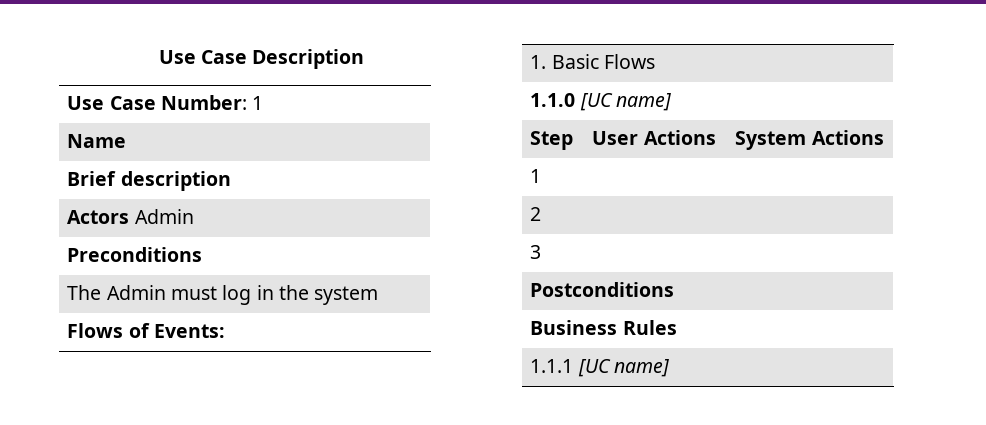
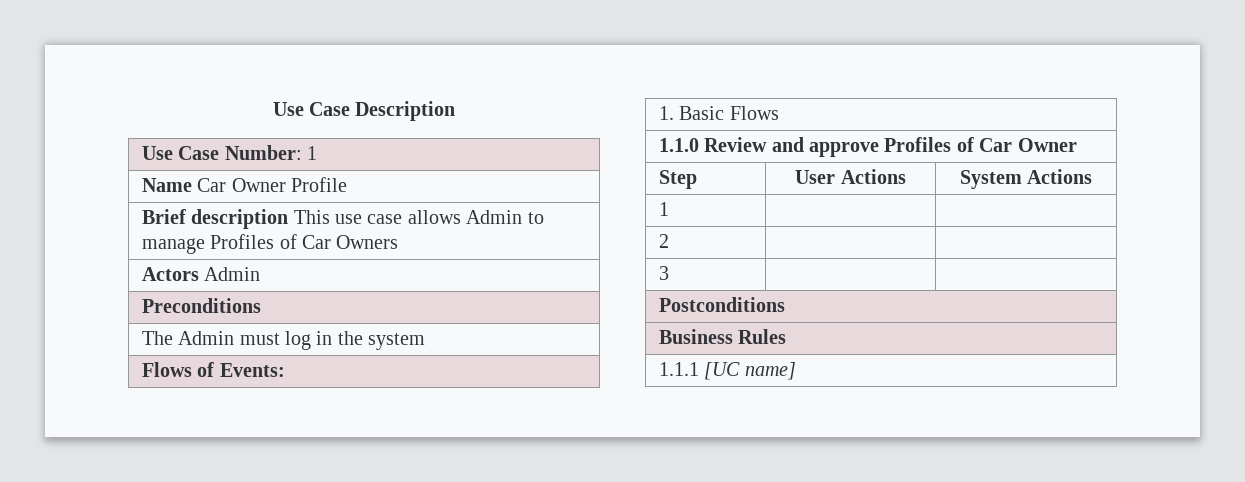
(127, 141) none -> [197,177,348,192] Car Owner Profile
(231, 181) none -> [293,210,544,224] [141,234,399,254] This use case allows Admin to manage Profiles of Car Owners
[579,93,671,111] [UC name] -> [704,137,1077,157] Review and approve Profiles of Car Owner

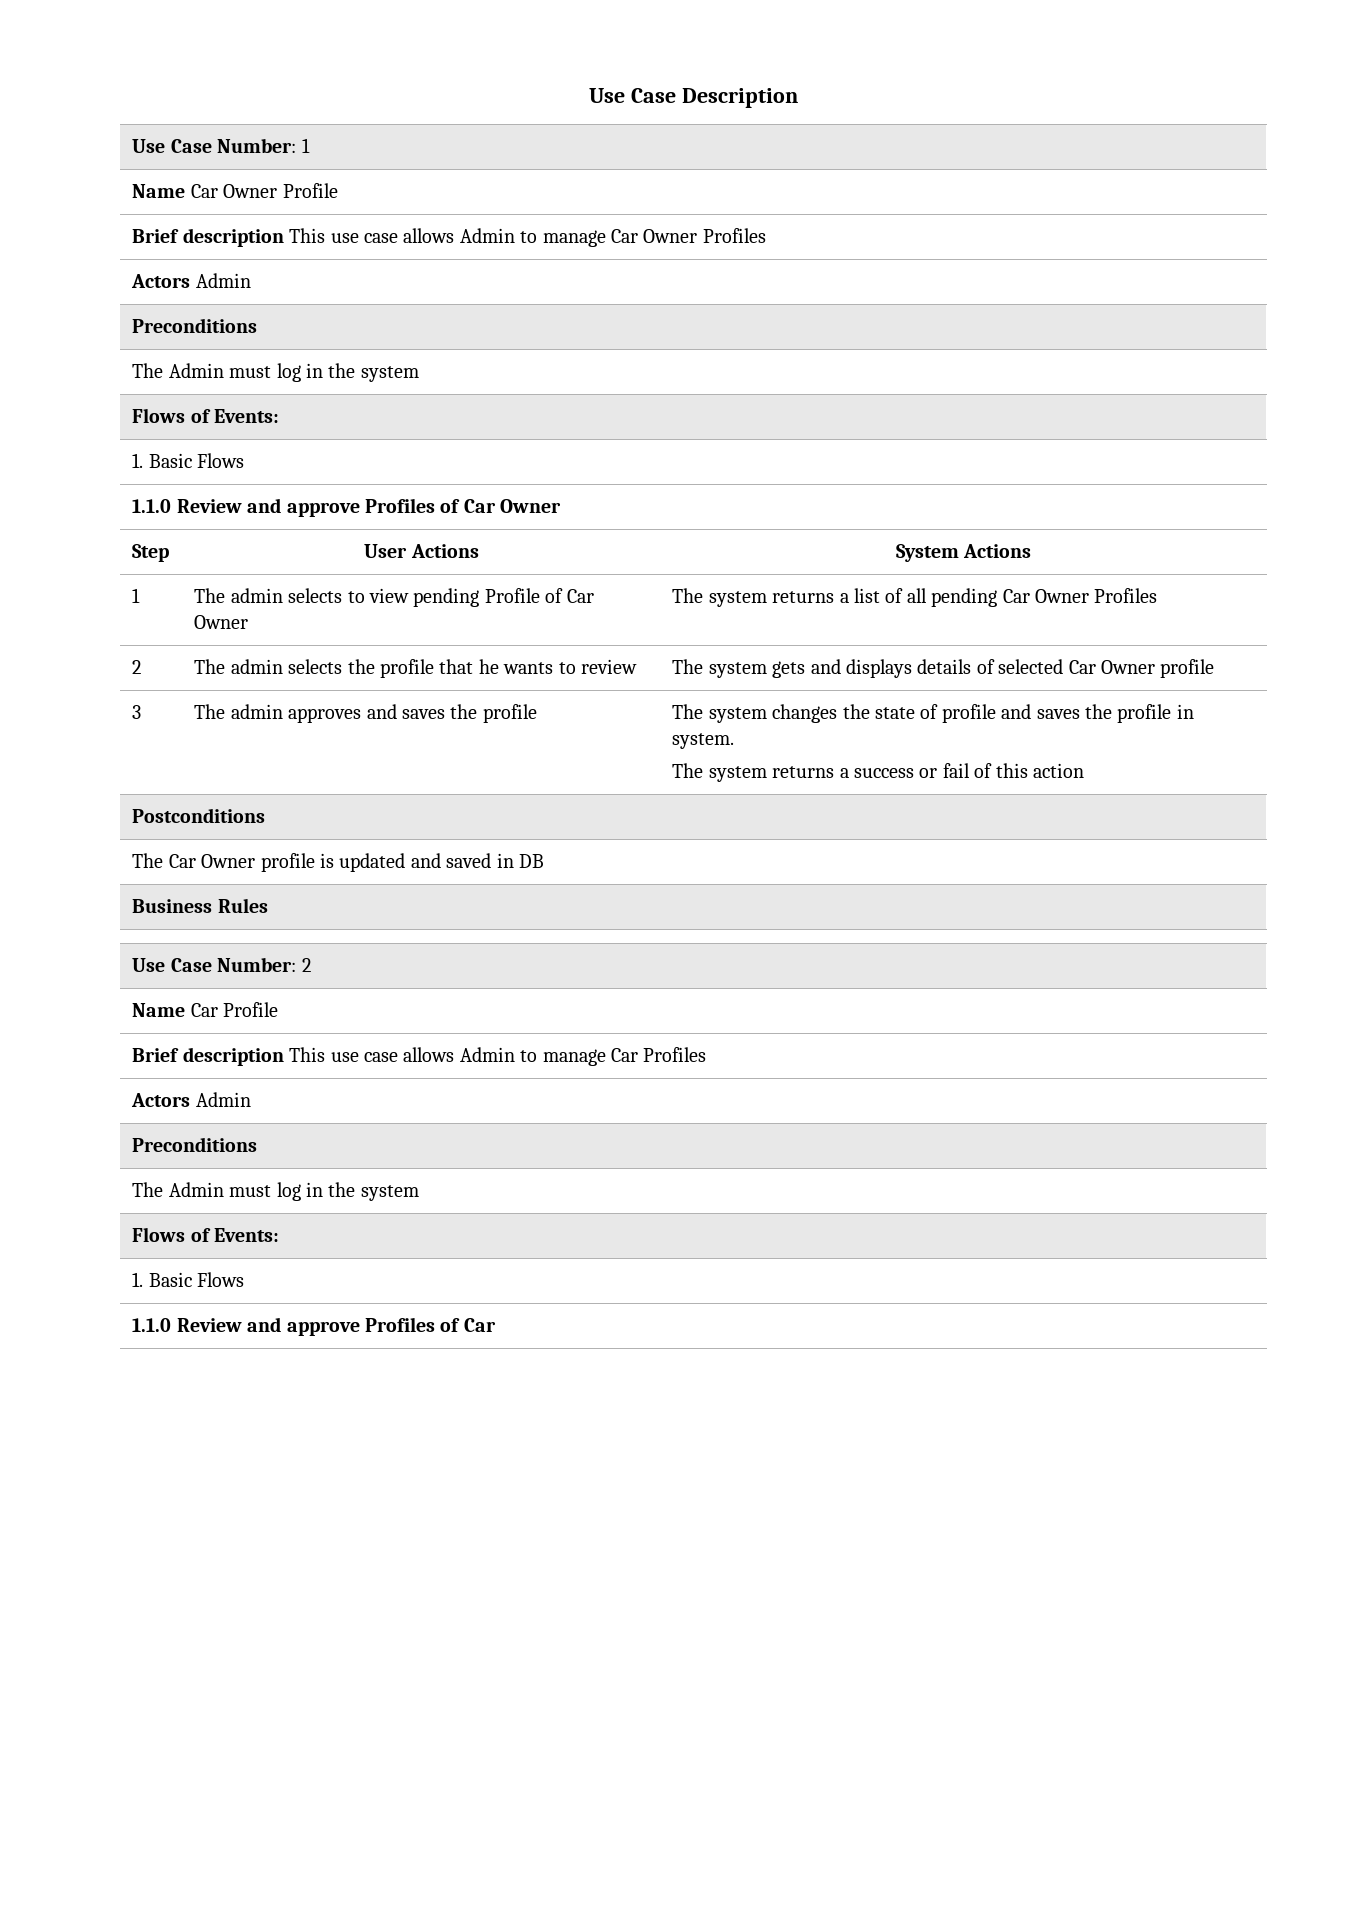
[210,234,399,249] Profiles of Car Owners -> [611,228,766,243] Car Owner Profiles
[658,234,669,248] [658,266,669,280] [658,297,785,312] [658,329,787,344] [658,362,796,380] | // 2 | | // 3 | | // Postconditions // Business Rules // 1.1.1 [UC name] -> [194,588,594,607] [194,615,249,629] [672,588,1158,607] [132,660,142,674] [194,659,638,678] [672,659,1215,678] [132,705,142,719] [194,704,537,723] [672,704,1194,723] [672,733,735,749] [672,763,1085,782] [132,808,266,823] [132,853,545,872] [132,898,268,913] [132,957,311,972] [132,1002,279,1017] [132,1047,707,1066] [131,1092,251,1107] [132,1137,258,1152] [132,1182,419,1201] [132,1227,280,1242] [132,1272,245,1287] [132,1317,496,1336] The admin selects to view pending Profile of Car Owner | The system returns a list of all pending Car Owner Profiles // 2 | The admin selects the profile that he wants to review | The system gets and displays details of selected Car Owner profile // 3 | The admin approves and saves the profile | The system changes the state of profile and saves the profile in system. // The system returns a success or fail of this action // Postconditions // The Car Owner profile is updated and saved in DB // Business Rules // Use Case Number: 2 // Name Car Profile // Brief description This use case allows Admin to manage Car Profiles // Actors Admin // Preconditions // The Admin must log in the system // Flows of Events: // 1. Basic Flows // 1.1.0 Review and approve Profiles of Car

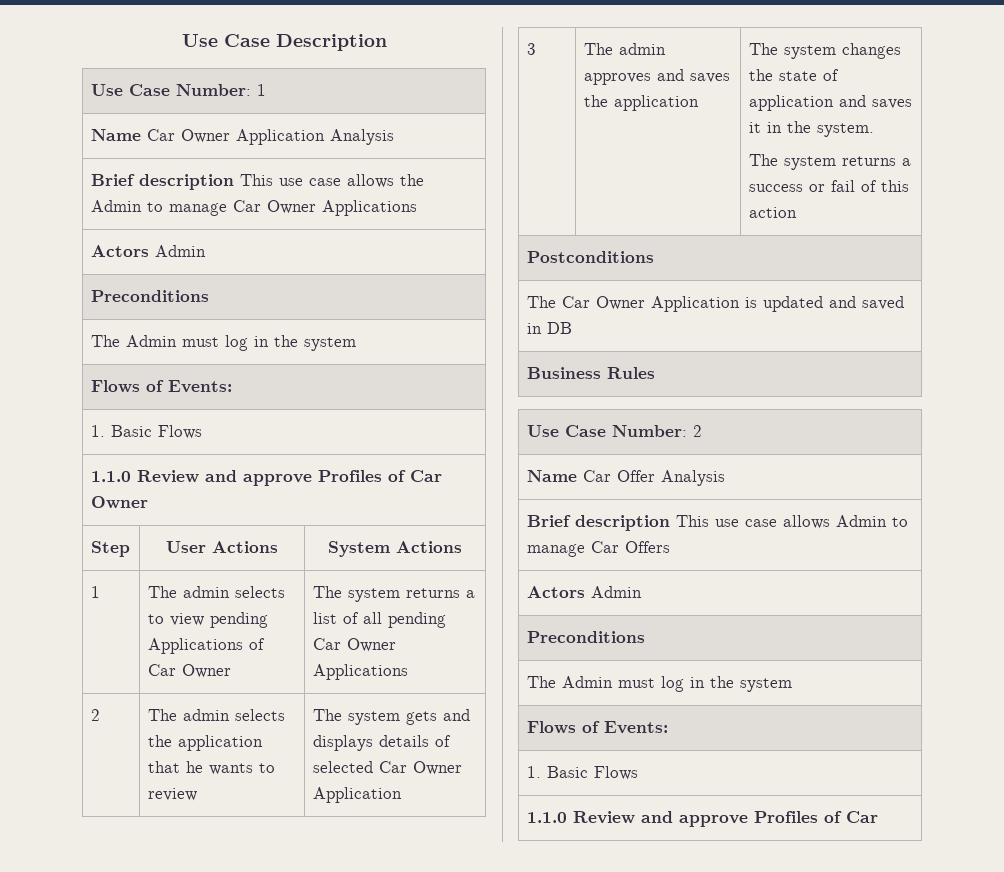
[282,183,338,198] [132,228,455,247] Profile // Brief description This use case allows -> [235,129,394,145] [90,174,424,190] Application Analysis // Brief description This use case allows the
[702,228,766,243] Profiles -> [321,200,417,216] Applications
[484,588,540,603] Profile -> [147,638,243,654] Applications
[1094,588,1158,603] Profiles -> [312,664,408,680] Applications
[380,659,435,678] profile -> [177,735,263,751] application
[1160,659,1215,678] profile -> [312,787,402,803] Application
[482,704,537,723] profile -> [613,95,699,111] application
[941,704,1194,723] profile and saves the profile in -> [748,95,912,111] [748,121,811,133] application and saves it in the
[260,853,315,872] profile -> [650,296,740,312] Application
[223,1002,279,1017] Profile -> [616,470,725,486] Offer Analysis
[643,1047,707,1062] Profiles -> [624,541,670,553] Offers

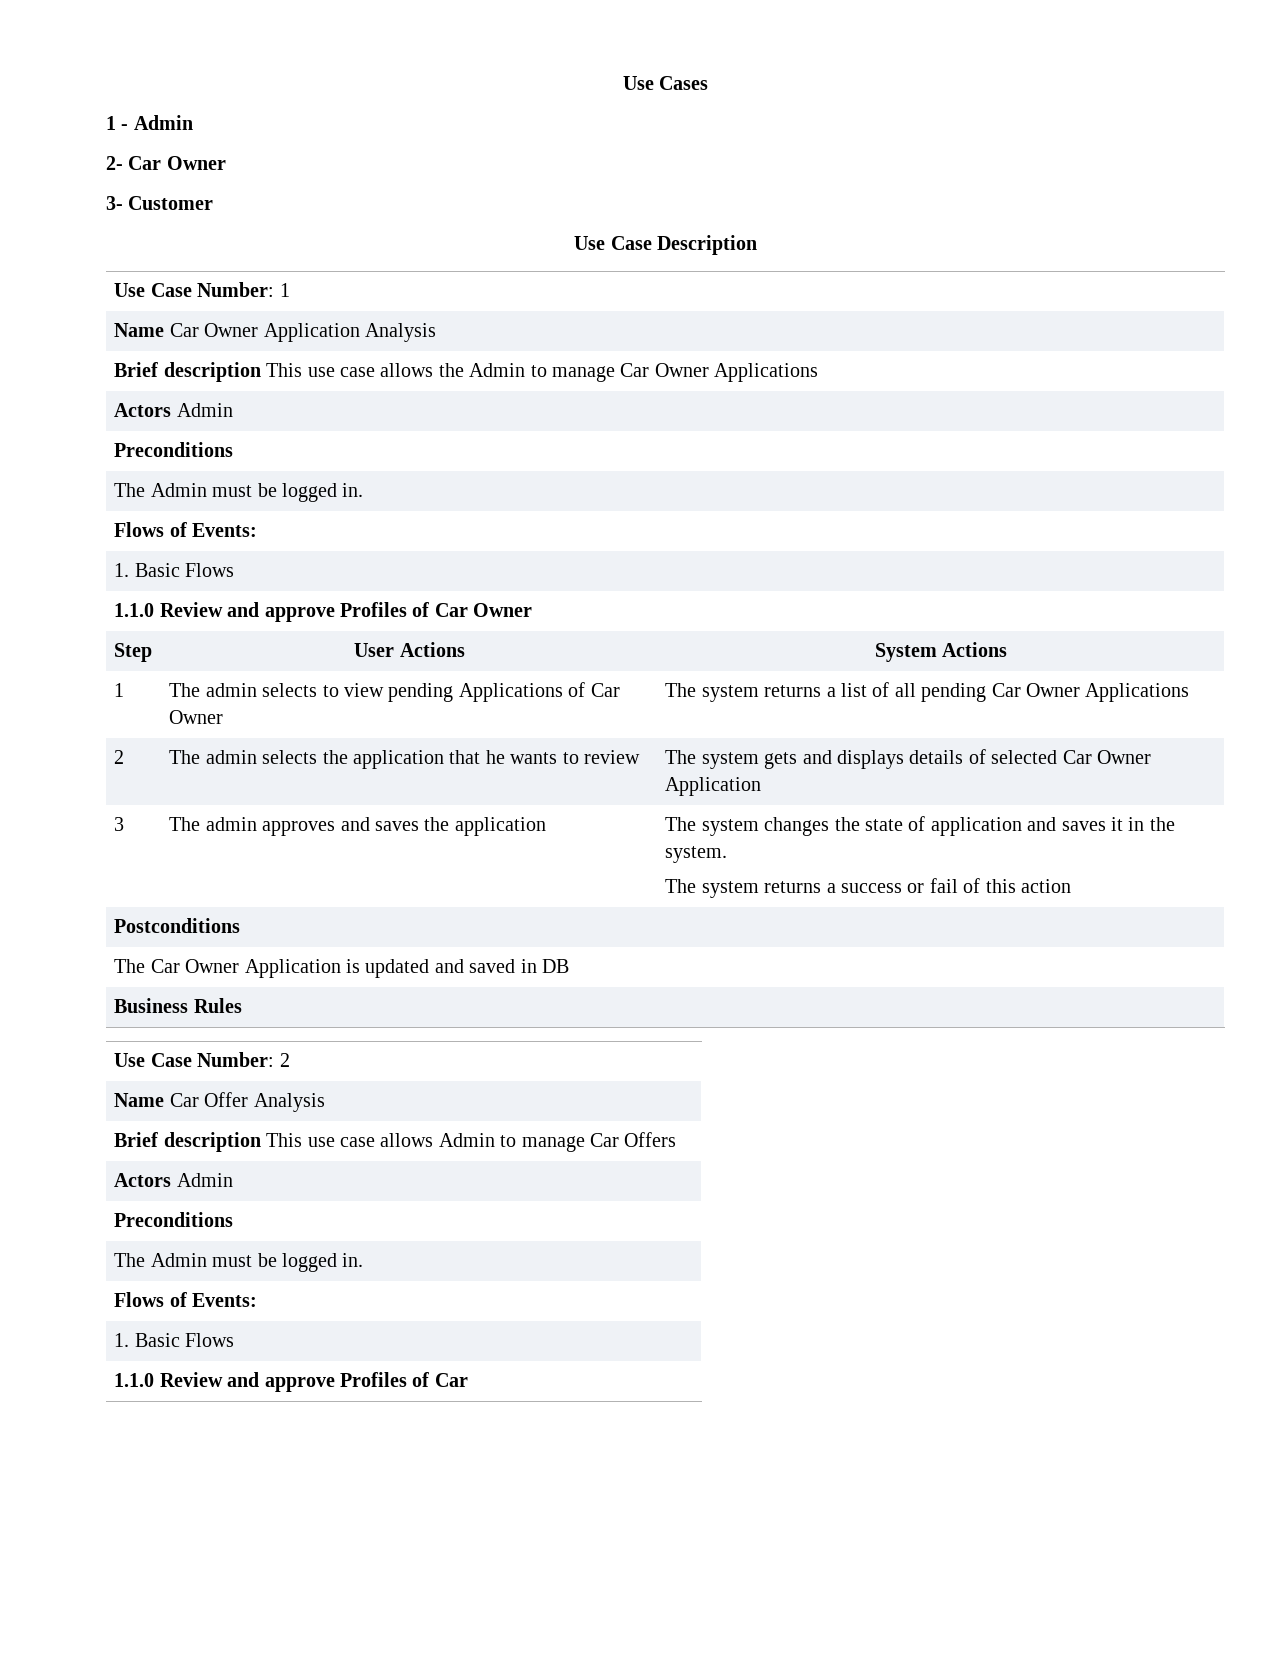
[181,34,218,47] Use -> [622,76,709,90] [106,115,193,130] [106,156,226,170] [106,196,214,210] [574,236,606,250] Use Cases // 1 - Admin // 2- Car Owner // 3- Customer // Use
[224,335,356,351] log in the system -> [257,483,364,502] be logged in.
[660,676,792,692] log in the system -> [257,1253,364,1272] be logged in.

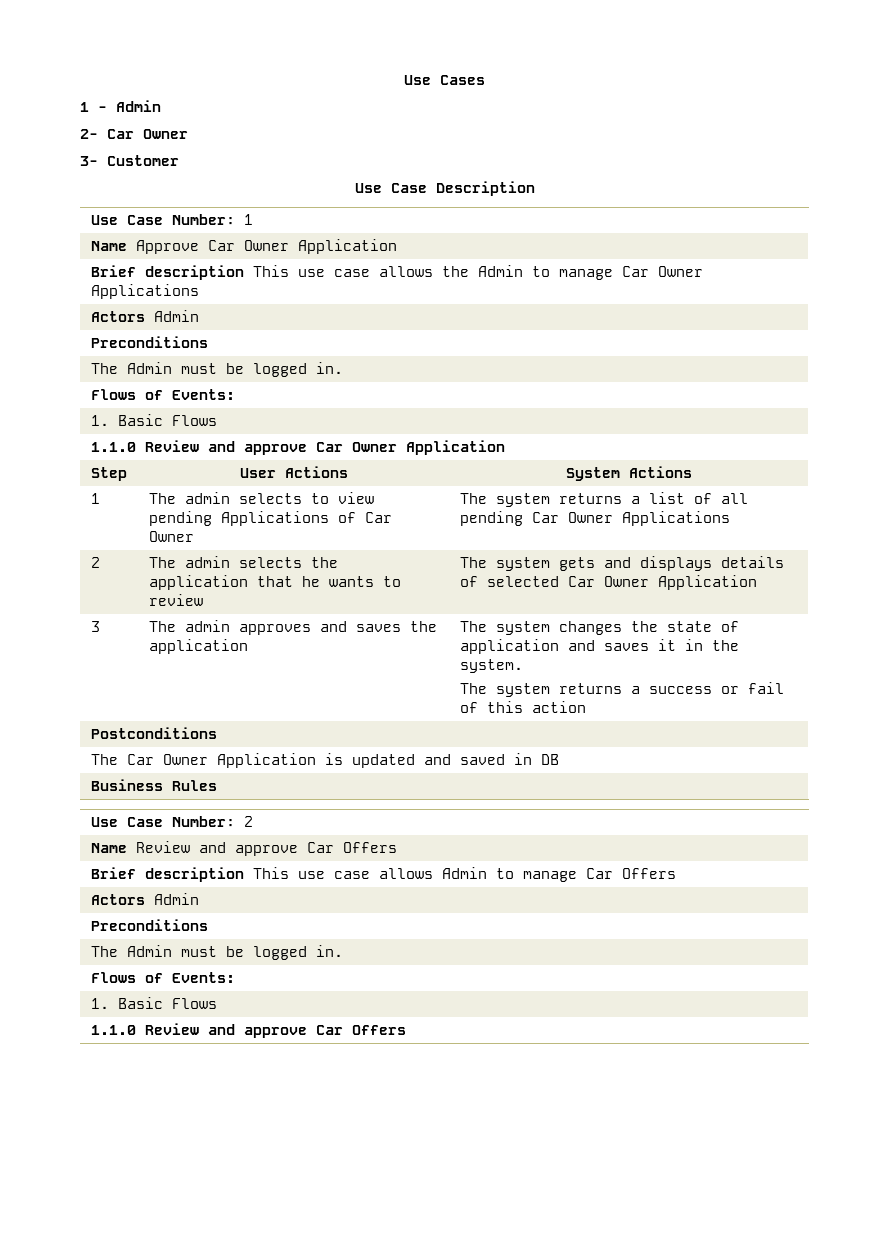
[169,323,437,342] Car Owner Application Analysis -> [135,239,397,254] Approve Car Owner Application
[340,602,533,617] Profiles of Car Owner -> [315,440,505,455] Car Owner Application
[169,1092,325,1112] Car Offer Analysis -> [135,841,397,856] Review and approve Car Offers
[340,1372,468,1387] Profiles of Car -> [315,1025,406,1035] Car Offers

